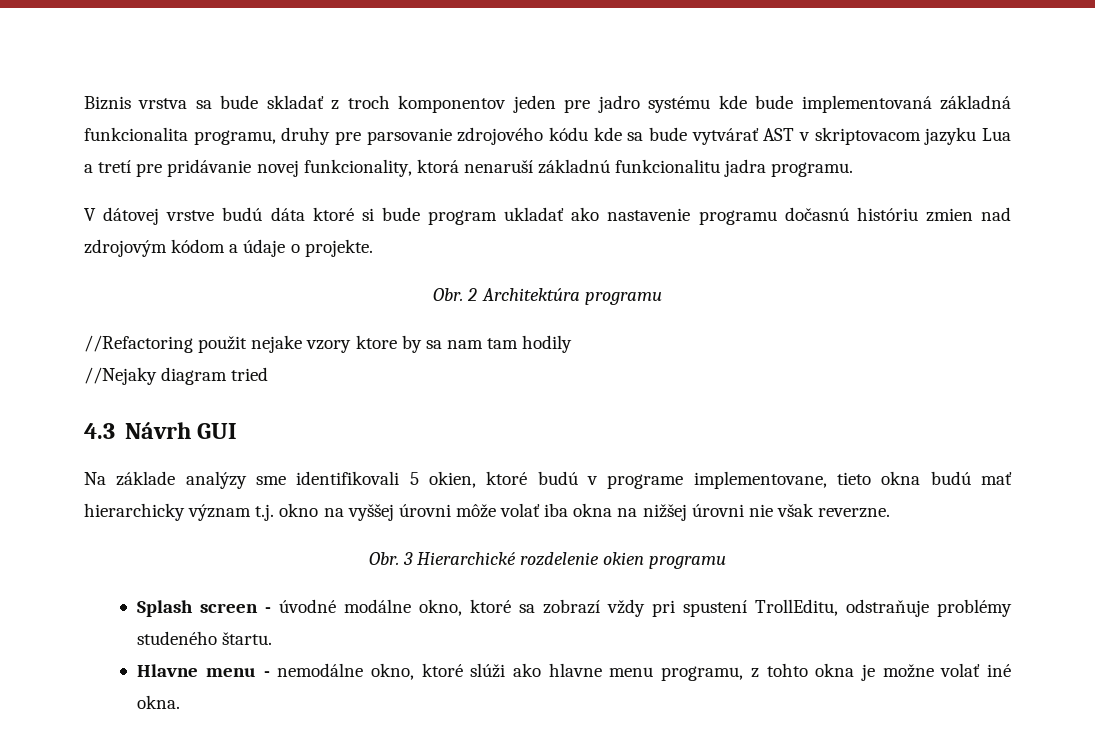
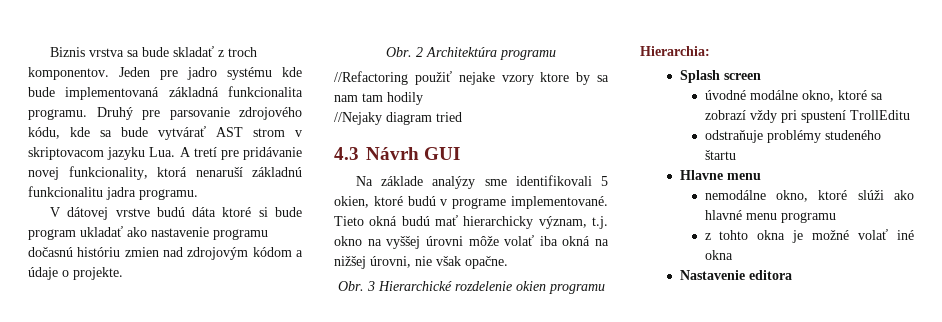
[398,95,556,113] komponentov jeden -> [28,67,150,80] komponentov. Jeden
[193,127,331,145] programu, druhy -> [28,107,133,120] programu. Druhý
[549,127,588,141] kódu -> [28,127,60,139] kódu,
(795, 134) none -> [253,128,285,137] strom
[981,128,1011,141] [84,164,93,173] Lua a -> [149,147,191,157] Lua. A
[198,336,248,353] použit -> [414,71,452,85] použiť
[693,471,921,489] implementovane, tieto okna -> [511,196,608,209] [334,216,398,226] implementované. Tieto okná
[188,504,252,521] význam -> [538,216,587,229] význam,
[573,503,613,517] okna -> [562,236,591,246] okná
[691,504,744,517] úrovni -> [370,256,411,268] úrovni,
[818,508,891,518] reverzne. -> [465,256,508,269] opačne.
(727, 562) none -> [640,46,710,56] // Hierarchia:
[265,607,272,613] - -> (761, 76) //
[755,599,839,616] TrollEditu, -> [849,110,910,120] TrollEditu //
[222,632,273,645] štartu. -> [704,150,736,160] štartu
[263,671,270,677] - -> (761, 176) //
[548,663,744,681] hlavne menu programu, -> [704,210,836,223] hlavné menu programu //
[882,664,934,678] možne -> [812,230,850,240] možné
[137,695,181,709] okna. -> [704,250,733,260] [679,270,792,280] okna // Nastavenie editora

